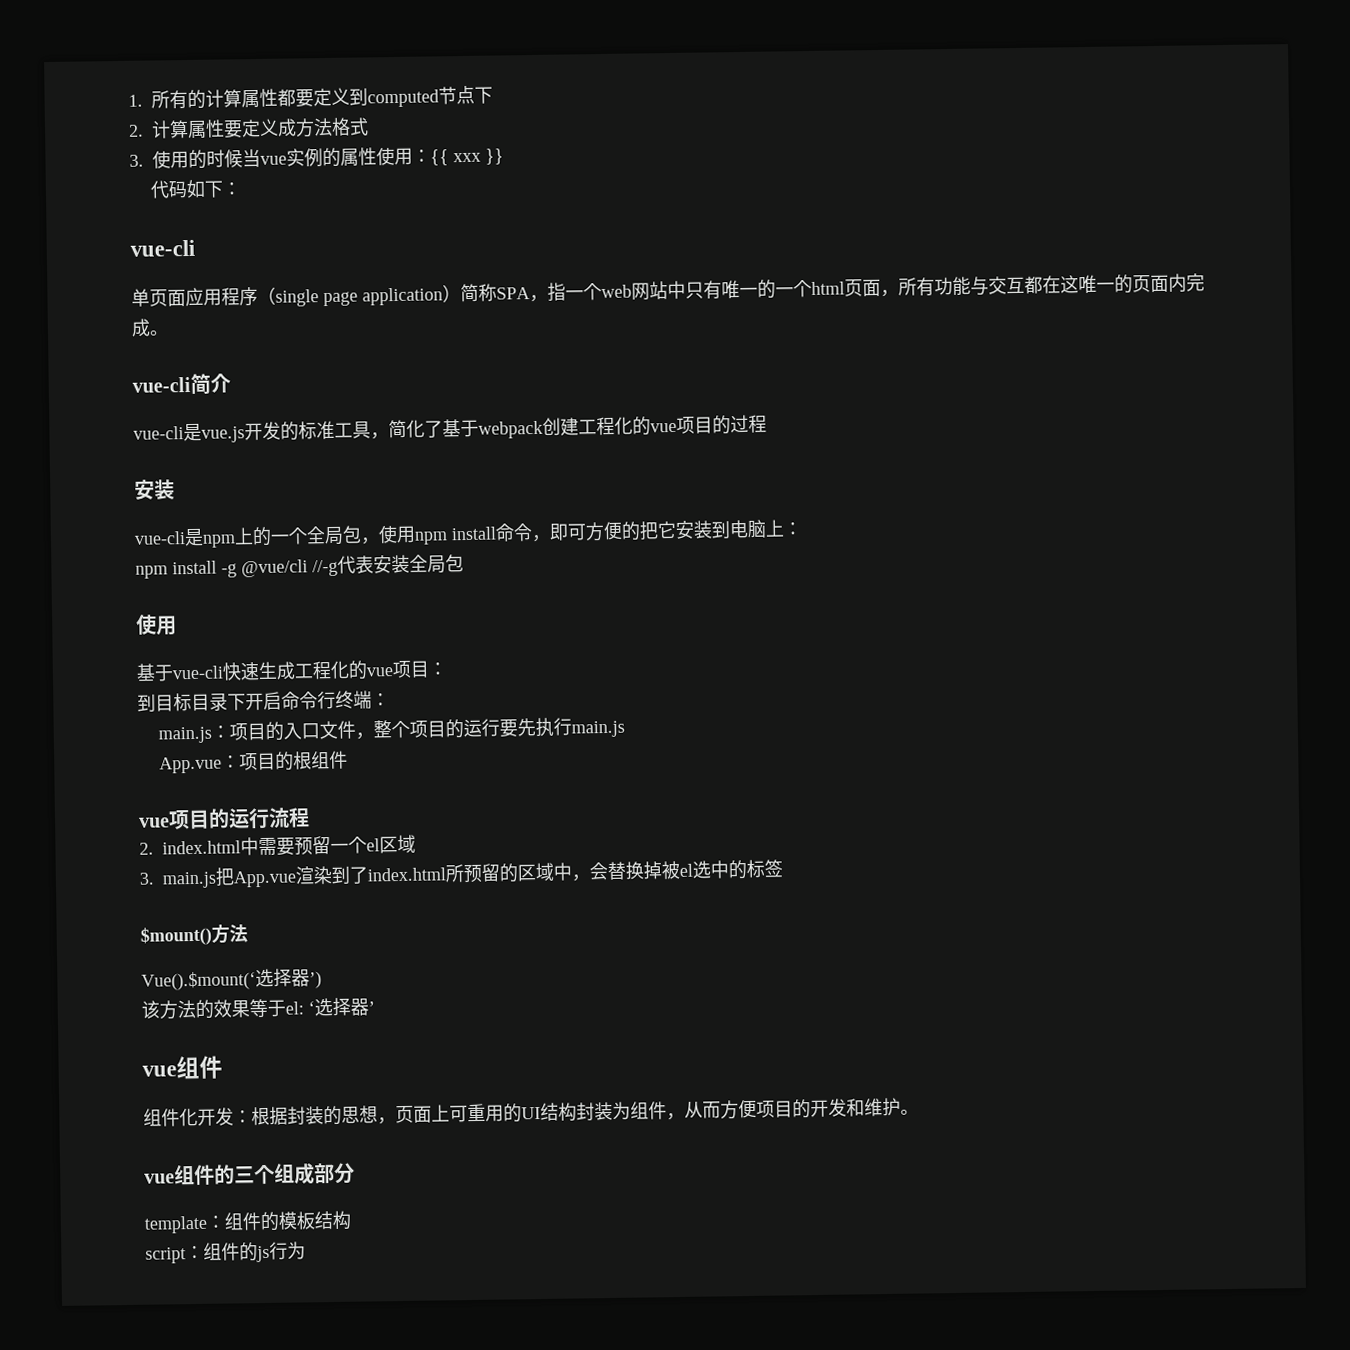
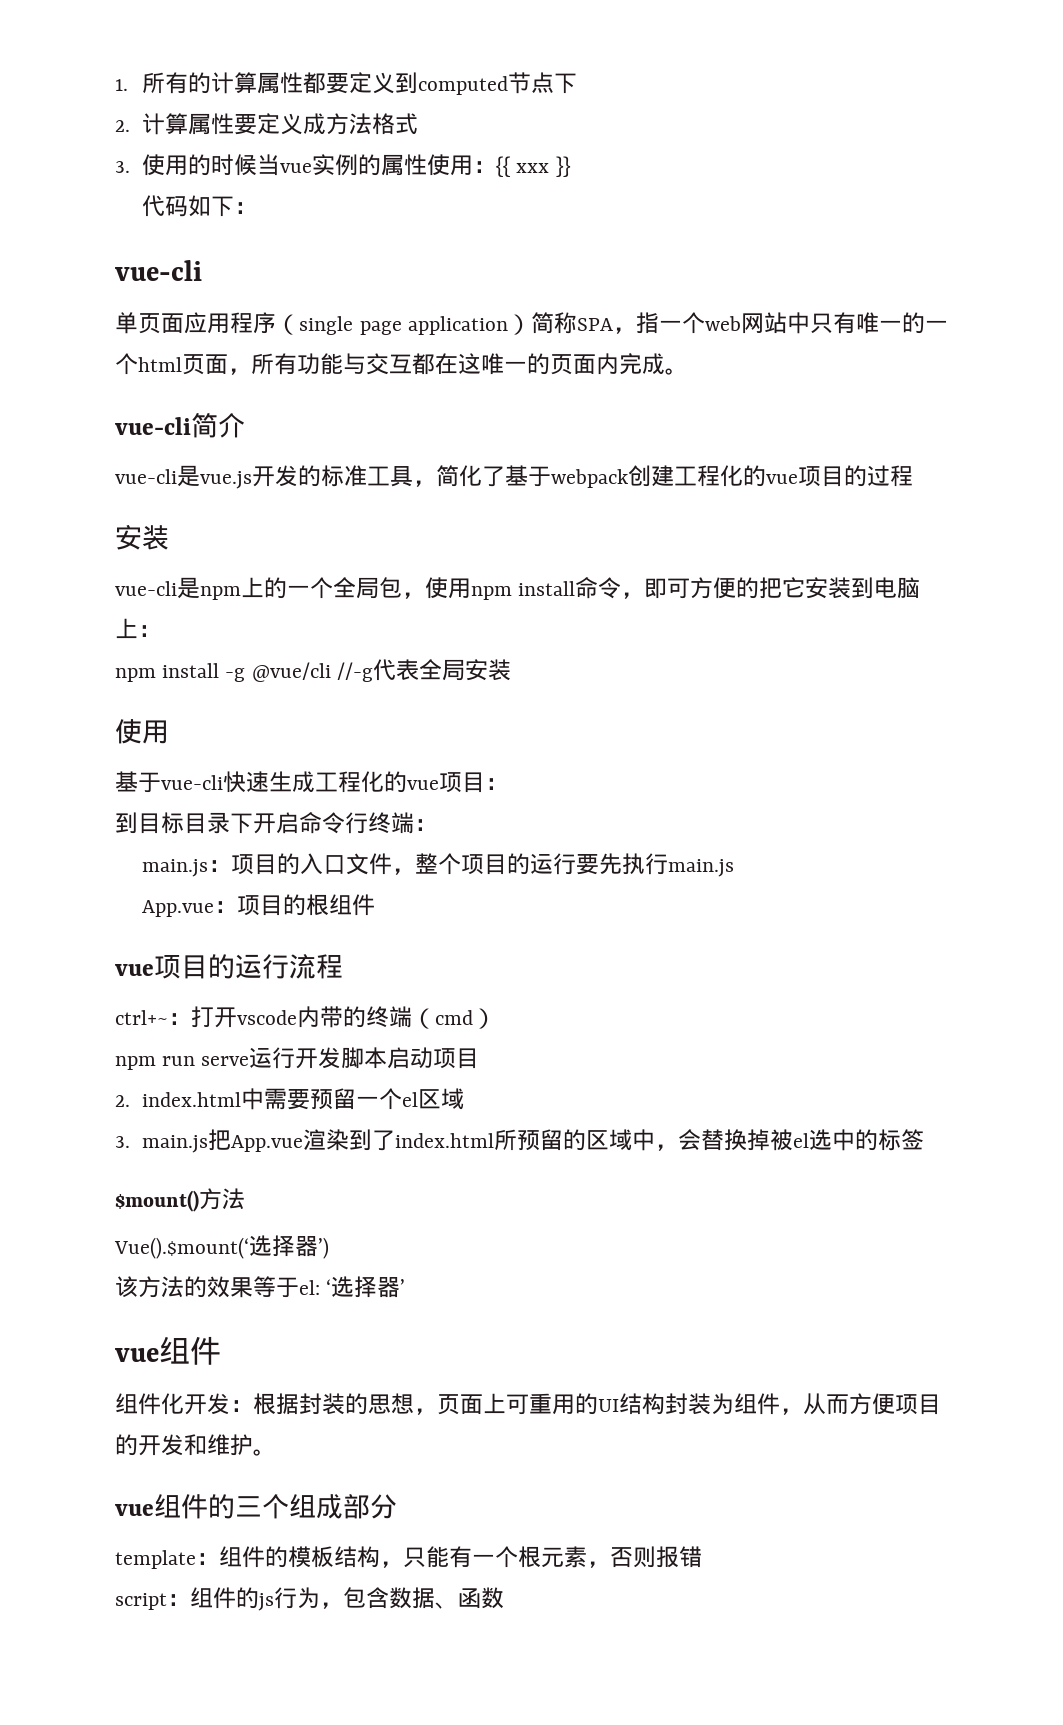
[373,554,464,574] 安装全局包 -> [418,659,511,681] 全局安装
(310, 817) none -> [115,1006,496,1029] [115,1047,480,1070] // ctrl+~：打开vscode内带的终端（cmd） // npm run serve运行开发脚本启动项目
(352, 1220) none -> [380,1546,702,1568] ，只能有一个根元素，否则报错
(306, 1250) none -> [320,1587,504,1609] ，包含数据、函数

